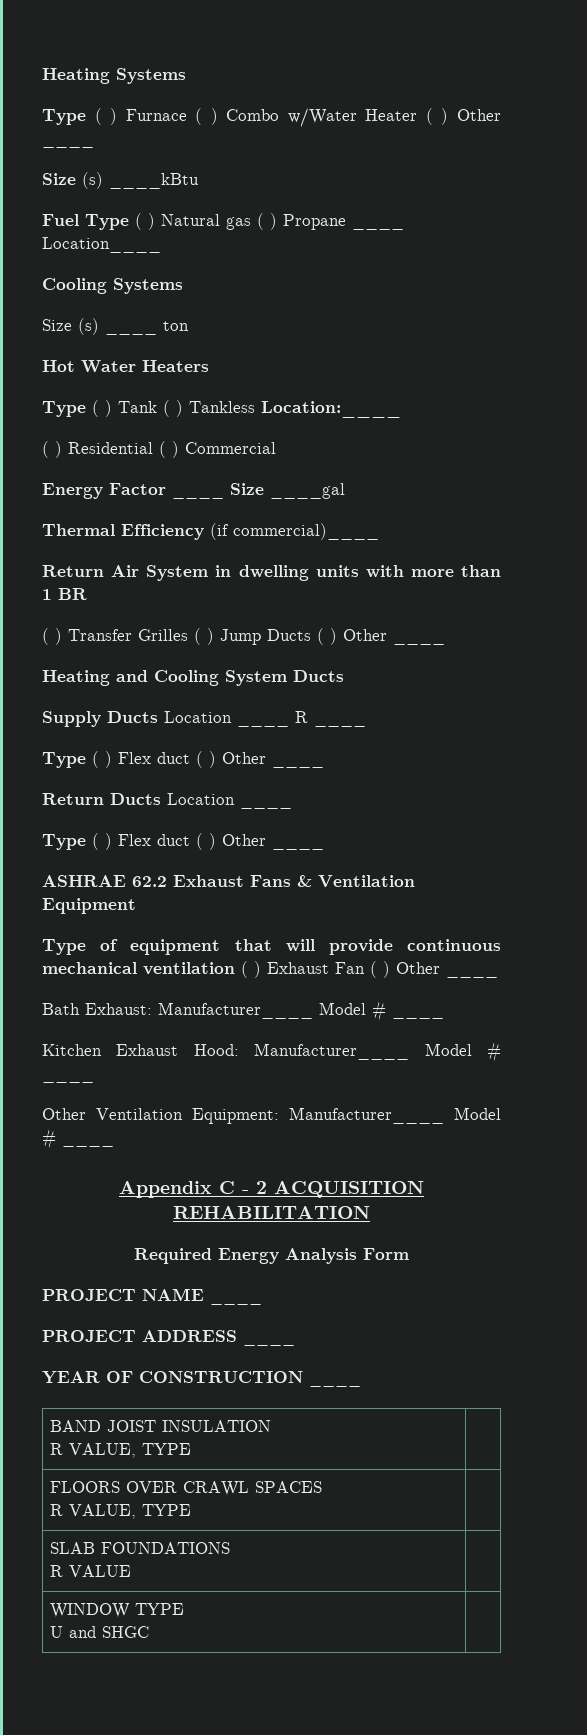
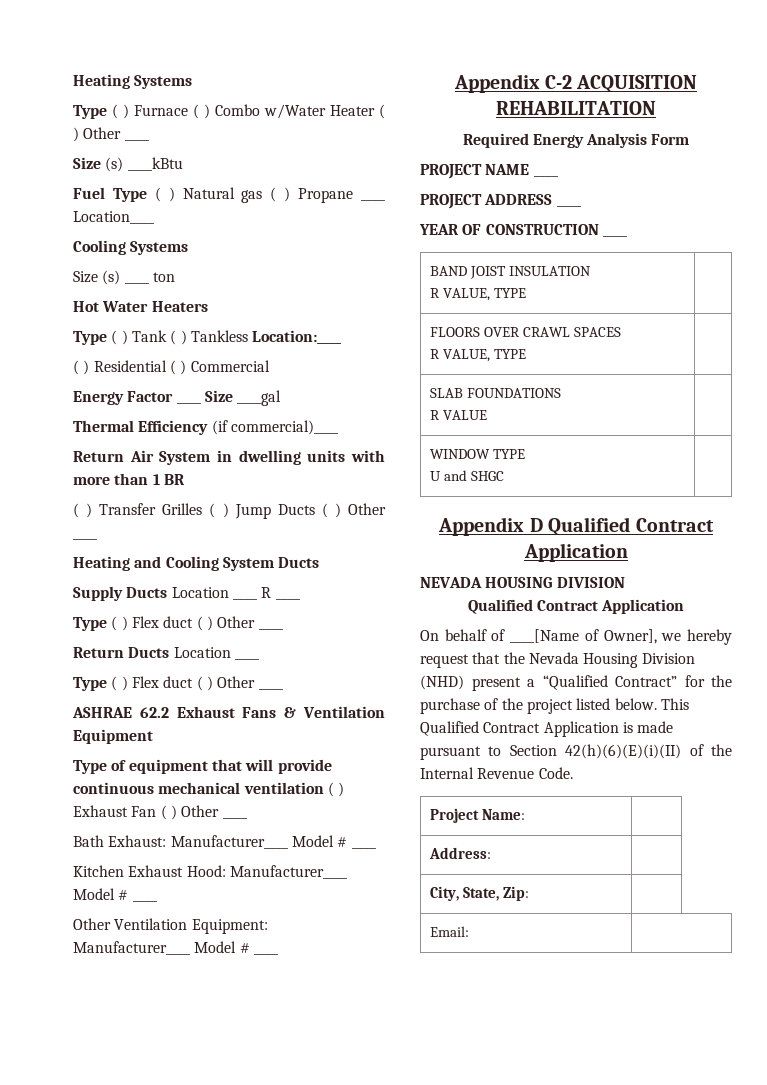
[219,1181,267,1194] C - 2 -> [545,75,572,89] C-2
(149, 1632) none -> [438,517,714,536] [523,543,628,562] [420,577,625,588] [467,599,685,614] [420,629,732,645] [420,652,695,668] [420,675,732,691] [420,698,689,714] [420,721,674,737] [420,744,732,760] [420,767,573,779] [430,808,526,823] [429,847,492,859] [430,886,530,901] [430,926,470,937] // Appendix D Qualified Contract Application // NEVADA HOUSING DIVISION // Qualified Contract Application // On behalf of ____[Name of Owner], we hereby request that the Nevada Housing Division (NHD) present a “Qualified Contract” for the purchase of the project listed below. This Qualified Contract Application is made pursuant to Section 42(h)(6)(E)(i)(II) of the Internal Revenue Code. // Project Name: | // Address: | // City, State, Zip: | // Email: |

